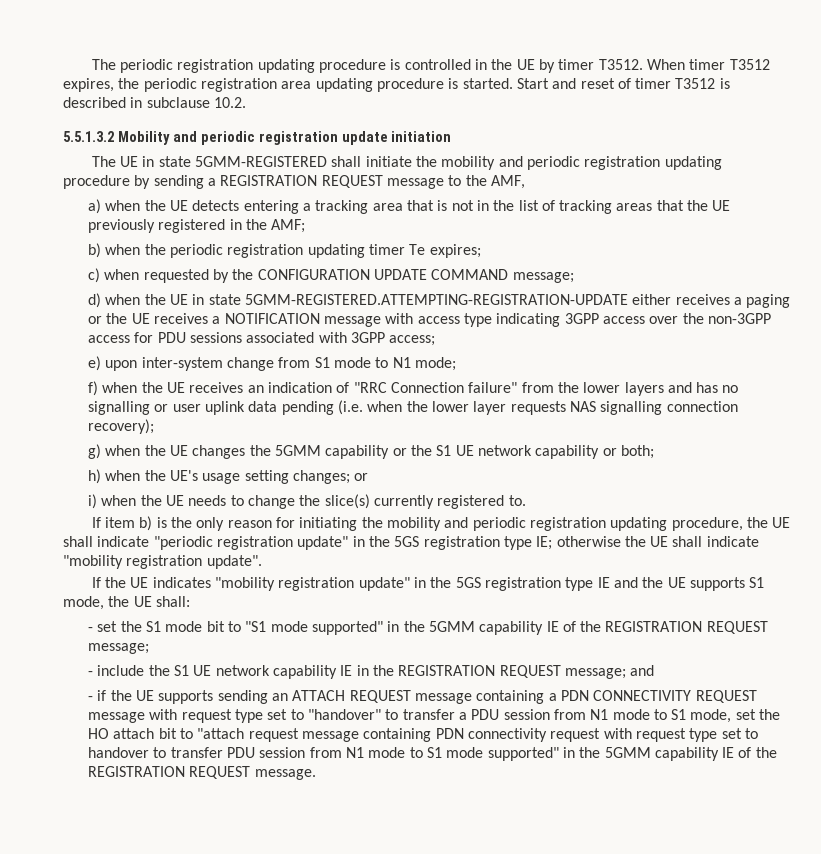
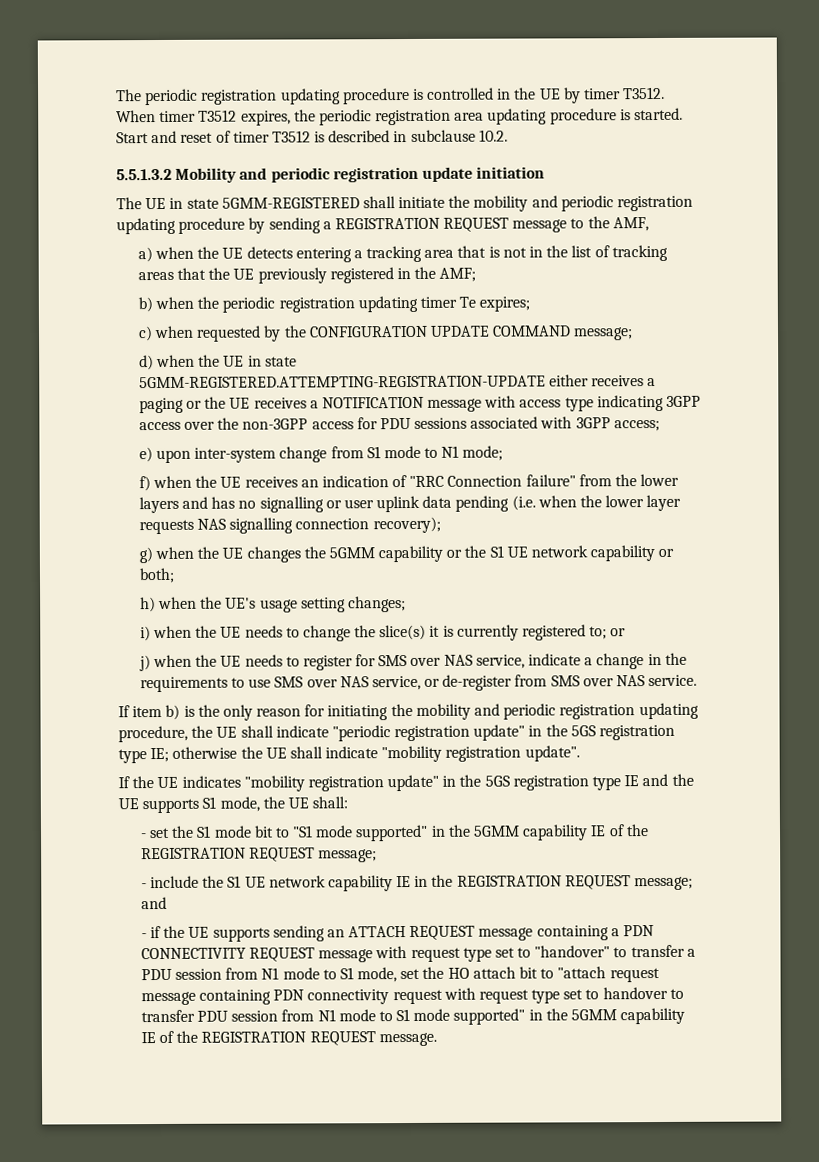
[354,473,369,481] or -> (406, 604) none
[373,495,526,509] currently registered to. -> [429,624,627,641] [138,652,687,672] [139,674,698,693] it is currently registered to; or // j) when the UE needs to register for SMS over NAS service, indicate a change in the requirements to use SMS over NAS service, or de-register from SMS over NAS service.

